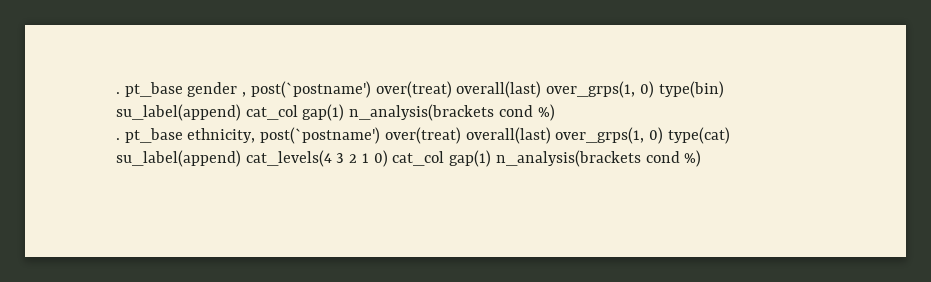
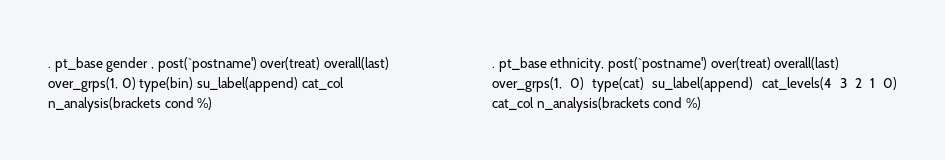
[302,104,345,121] gap(1) -> (344, 83) none
[449,150,492,167] gap(1) -> (534, 103) none

